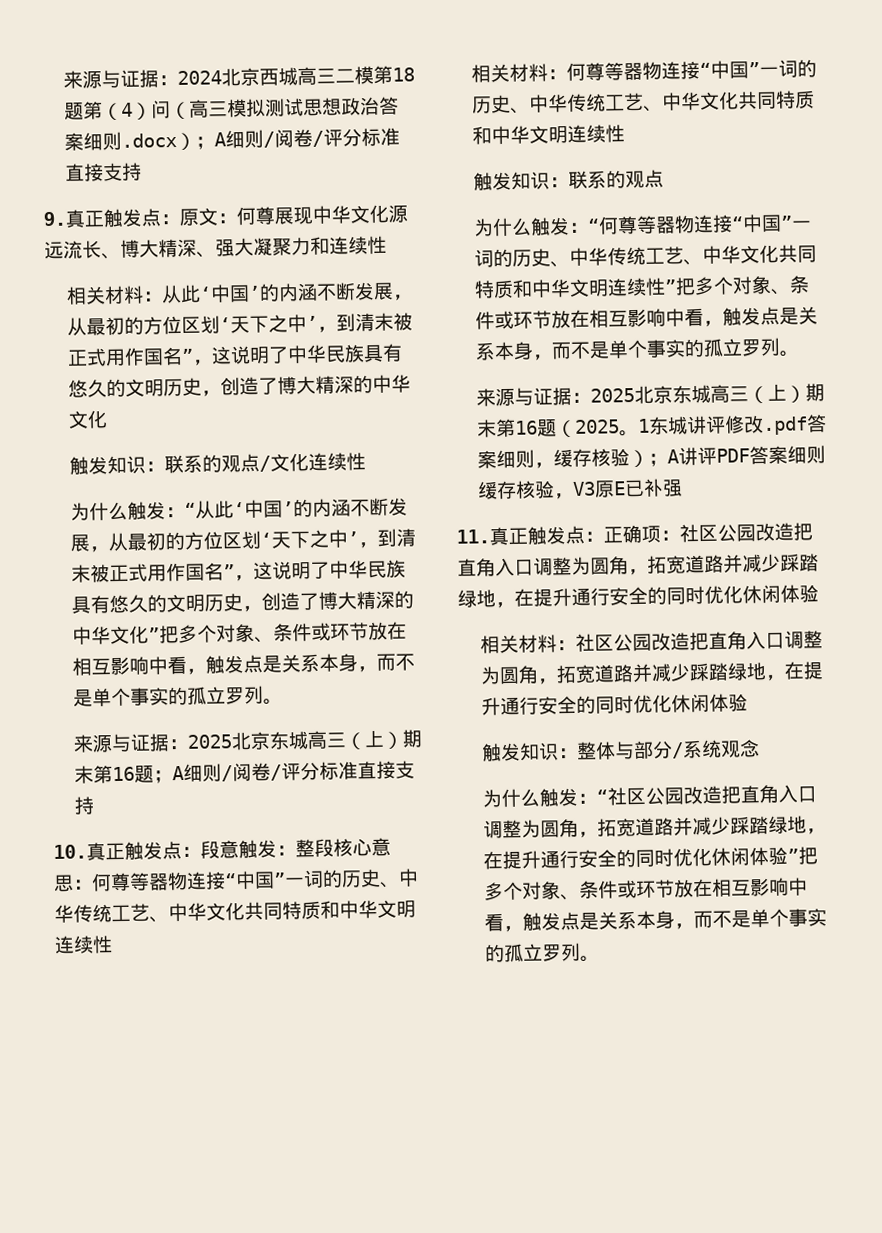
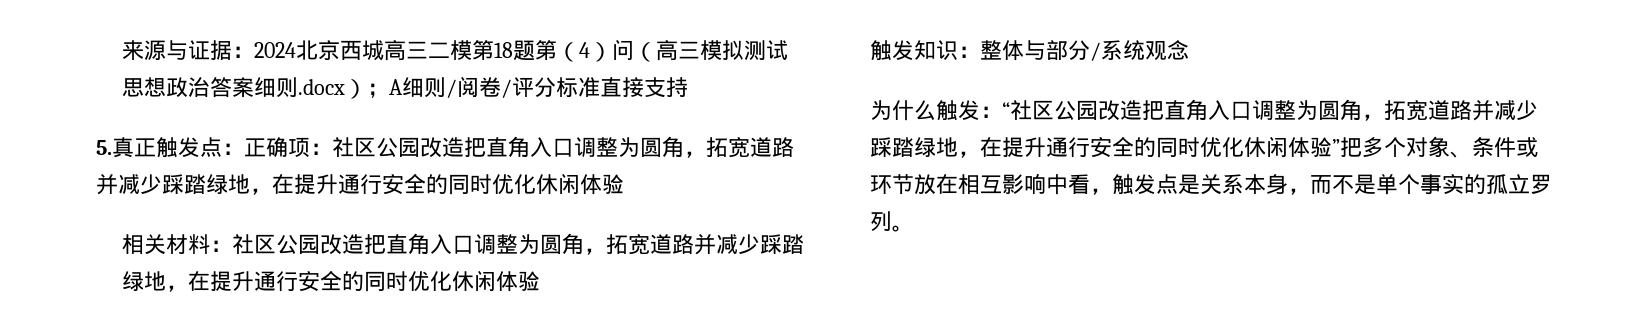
[43,204,408,228] [44,235,387,260] [66,281,414,305] [67,312,414,336] [67,343,404,367] [68,374,412,398] [68,410,109,429] [69,452,367,475] [70,497,409,521] [70,528,417,553] [71,559,407,583] [71,590,415,614] [72,621,408,645] [72,653,416,676] [73,685,284,707] [73,729,424,753] [74,760,416,784] [74,796,95,815] [53,837,391,861] [53,868,419,892] [54,899,416,923] [54,935,113,954] [471,59,818,83] [472,90,816,114] [472,124,626,145] [473,169,665,191] [473,214,813,237] [474,244,818,268] [474,275,811,299] [475,306,819,330] [475,337,801,361] [476,383,826,407] [476,414,828,438] [477,445,827,469] [477,478,684,500] [456,529,490,544] 9.真正触发点：原文：何尊展现中华文化源远流长、博大精深、强大凝聚力和连续性 // 相关材料：从此‘中国’的内涵不断发展，从最初的方位区划‘天下之中’，到清末被正式用作国名”，这说明了中华民族具有悠久的文明历史，创造了博大精深的中华文化 // 触发知识：联系的观点/文化连续性 // 为什么触发：“从此‘中国’的内涵不断发展，从最初的方位区划‘天下之中’，到清末被正式用作国名”，这说明了中华民族具有悠久的文明历史，创造了博大精深的中华文化”把多个对象、条件或环节放在相互影响中看，触发点是关系本身，而不是单个事实的孤立罗列。 // 来源与证据：2025北京东城高三（上）期末第16题；A细则/阅卷/评分标准直接支持 // 10.真正触发点：段意触发：整段核心意思：何尊等器物连接“中国”一词的历史、中华传统工艺、中华文化共同特质和中华文明连续性 // 相关材料：何尊等器物连接“中国”一词的历史、中华传统工艺、中华文化共同特质和中华文明连续性 // 触发知识：联系的观点 // 为什么触发：“何尊等器物连接“中国”一词的历史、中华传统工艺、中华文化共同特质和中华文明连续性”把多个对象、条件或环节放在相互影响中看，触发点是关系本身，而不是单个事实的孤立罗列。 // 来源与证据：2025北京东城高三（上）期末第16题（2025。1东城讲评修改.pdf答案细则，缓存核验）；A讲评PDF答案细则缓存核验，V3原E已补强 // 11. -> [96,140,112,155] 5.

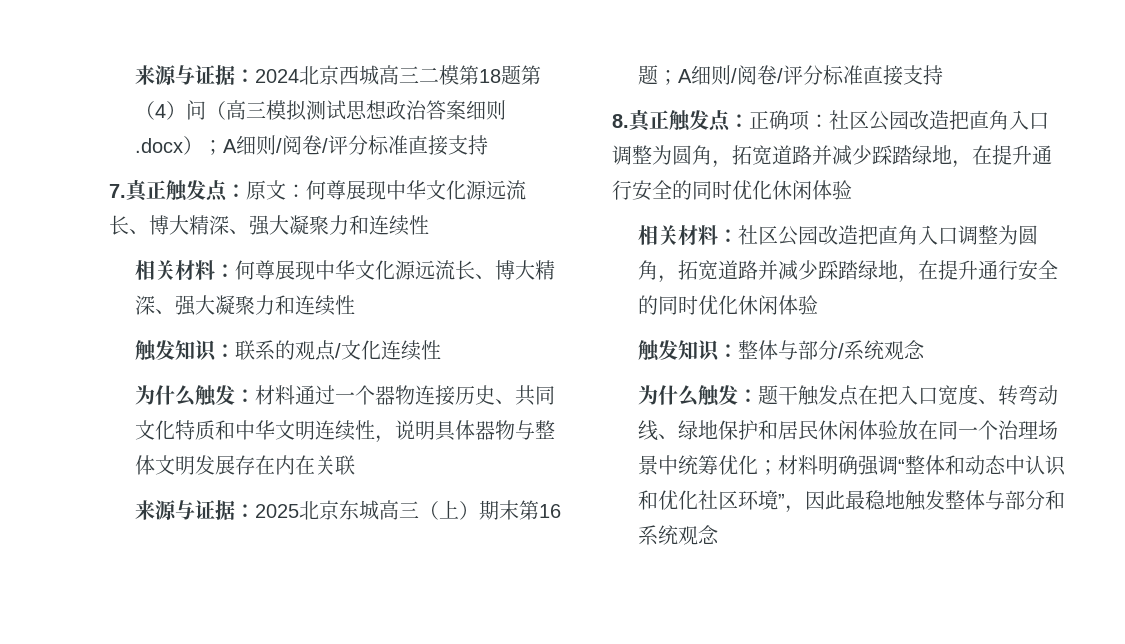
[96,140,112,155] 5. -> [109,179,526,202] [109,215,429,236] [135,260,556,281] [135,295,356,316] [135,340,442,362] [135,385,556,407] [135,420,556,443] [135,455,356,475] [135,500,562,520] [638,65,944,86] [612,114,629,128] 7.真正触发点：原文：何尊展现中华文化源远流长、博大精深、强大凝聚力和连续性 // 相关材料：何尊展现中华文化源远流长、博大精深、强大凝聚力和连续性 // 触发知识：联系的观点/文化连续性 // 为什么触发：材料通过一个器物连接历史、共同文化特质和中华文明连续性，说明具体器物与整体文明发展存在内在关联 // 来源与证据：2025北京东城高三（上）期末第16题；A细则/阅卷/评分标准直接支持 // 8.
[1001,99,1538,121] [869,136,1538,158] [869,173,1552,195] [869,211,914,232] “社区公园改造把直角入口调整为圆角，拓宽道路并减少踩踏绿地，在提升通行安全的同时优化休闲体验”把多个对象、条件或环节放在相互影响中看，触发点是关系本身，而不是单个事实的孤立罗列。 -> [758,384,1059,406] [638,420,1059,441] [638,455,1067,476] [638,490,1066,513] [638,525,720,545] 题干触发点在把入口宽度、转弯动线、绿地保护和居民休闲体验放在同一个治理场景中统筹优化；材料明确强调“整体和动态中认识和优化社区环境”，因此最稳地触发整体与部分和系统观念

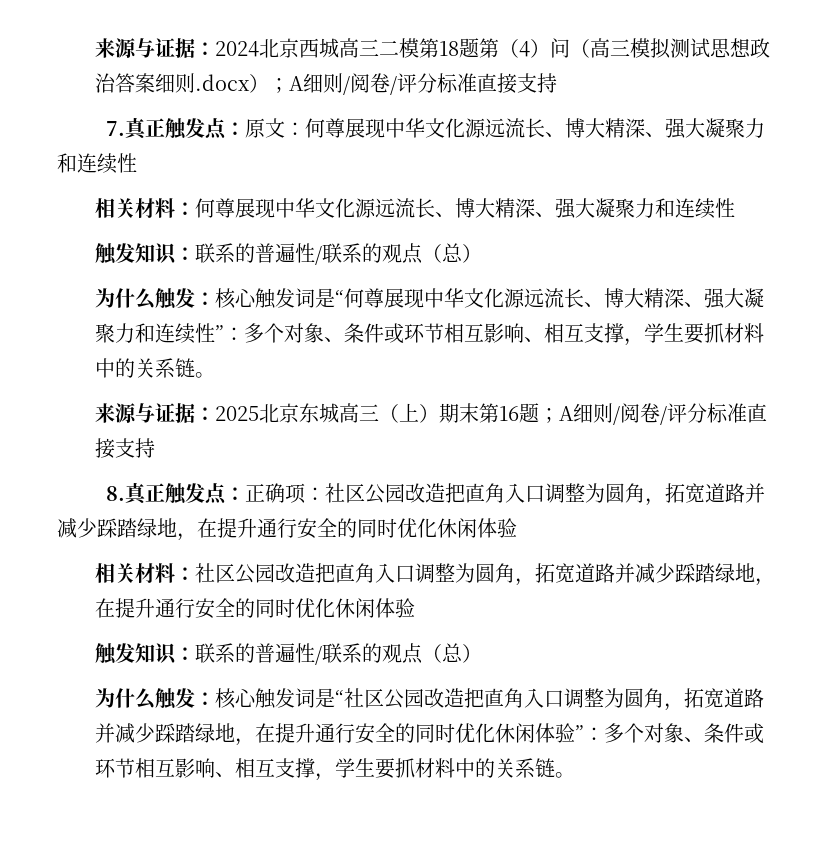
[295,340,442,361] [135,385,556,407] [135,420,556,443] [135,455,356,475] 观点/文化连续性 // 为什么触发：材料通过一个器物连接历史、共同文化特质和中华文明连续性，说明具体器物与整体文明发展存在内在关联 -> [254,243,482,265] [94,288,764,310] [94,323,764,346] [94,358,215,378] 普遍性/联系的观点（总） // 为什么触发：核心触发词是“何尊展现中华文化源远流长、博大精深、强大凝聚力和连续性”：多个对象、条件或环节相互影响、相互支撑，学生要抓材料中的关系链。
[738,340,926,360] [638,384,1059,407] [638,420,1059,441] [638,455,1067,476] [638,490,1066,513] [638,525,720,545] 整体与部分/系统观念 // 为什么触发：题干触发点在把入口宽度、转弯动线、绿地保护和居民休闲体验放在同一个治理场景中统筹优化；材料明确强调“整体和动态中认识和优化社区环境”，因此最稳地触发整体与部分和系统观念 -> [194,643,482,665] [94,688,764,711] [94,723,764,746] [94,758,575,781] 联系的普遍性/联系的观点（总） // 为什么触发：核心触发词是“社区公园改造把直角入口调整为圆角，拓宽道路并减少踩踏绿地，在提升通行安全的同时优化休闲体验”：多个对象、条件或环节相互影响、相互支撑，学生要抓材料中的关系链。

